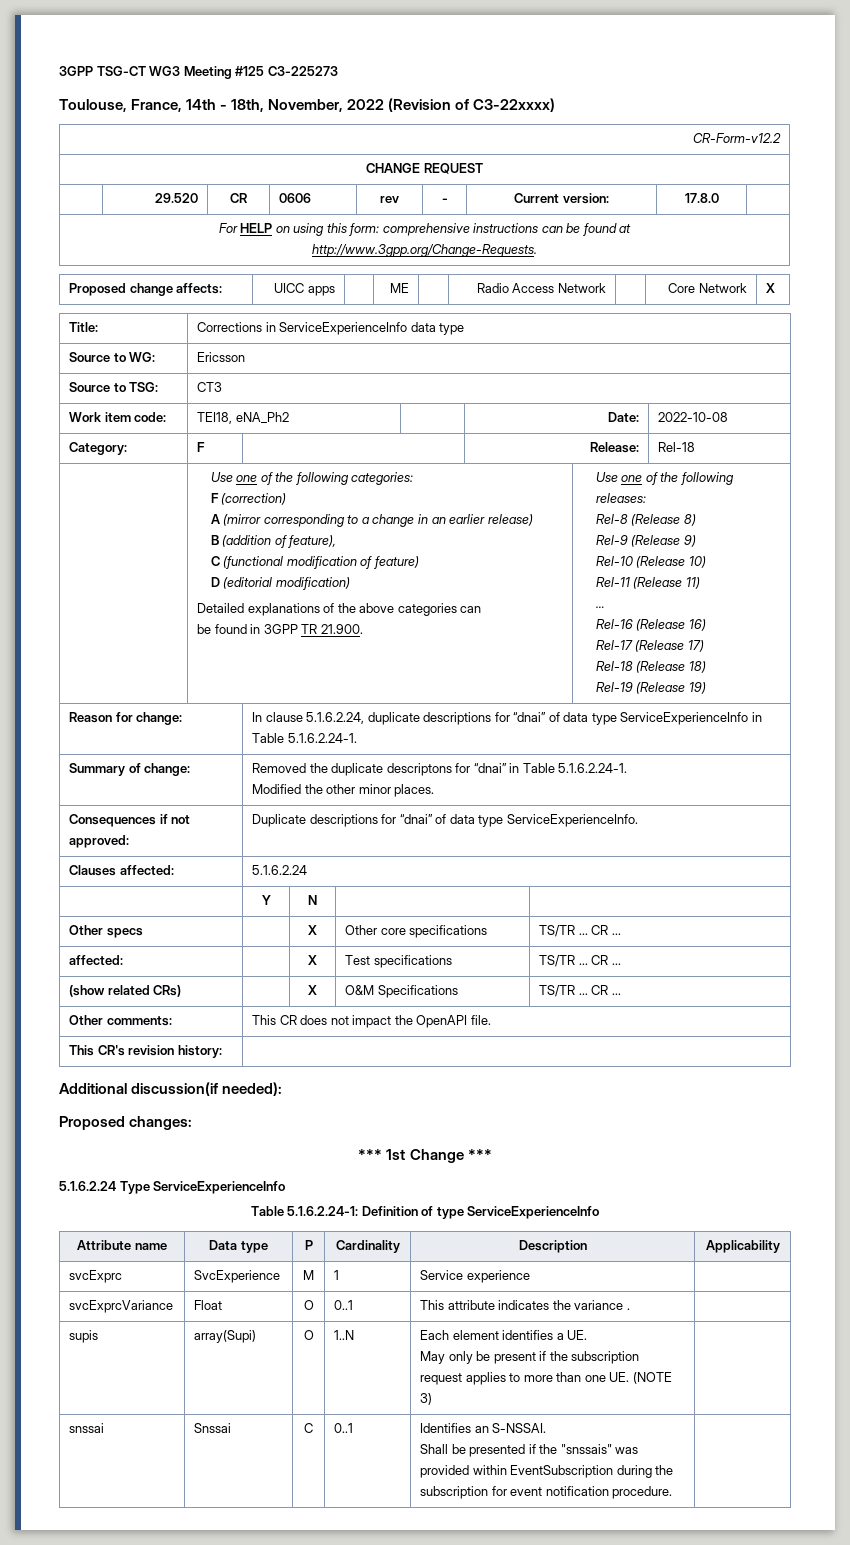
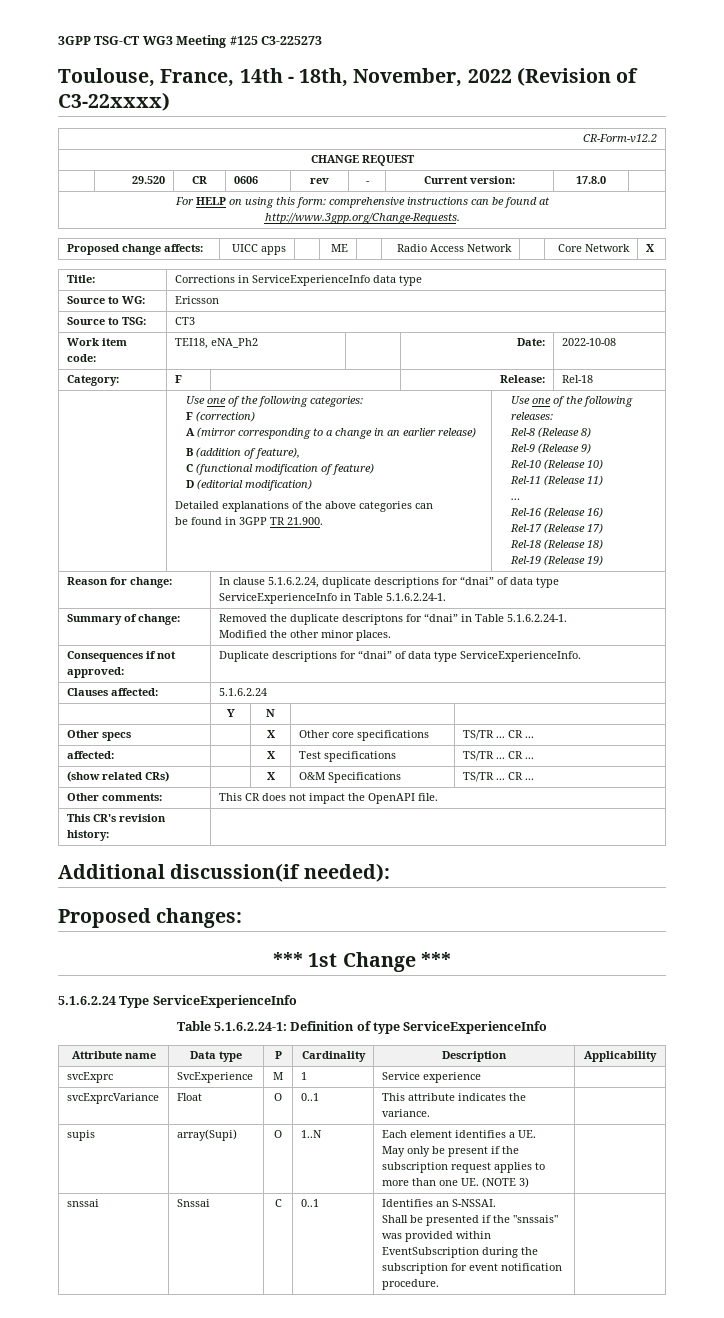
[574,1300,630,1310] variance . -> [381,1109,430,1117] variance.

